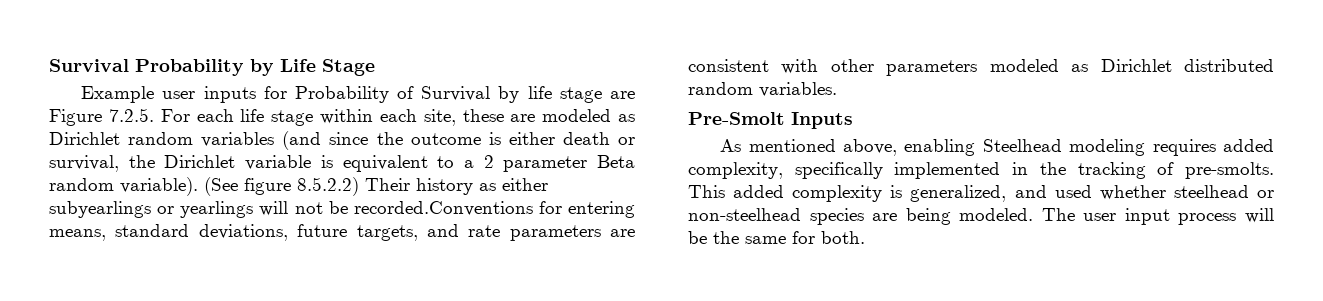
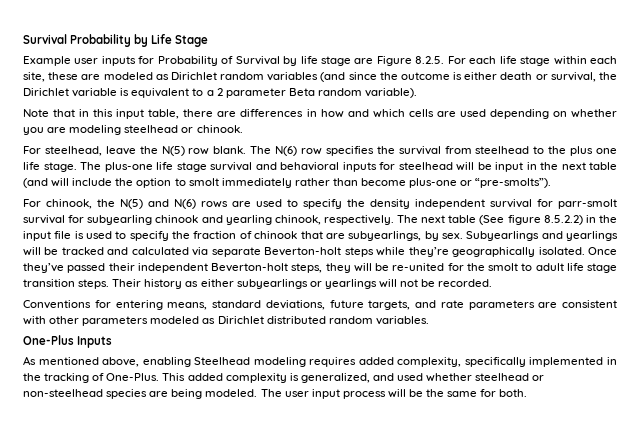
[108,108,154,122] 7.2.5. -> [415,56,445,64] 8.2.5.
[204,177,359,196] (See figure 8.5.2.2) -> [23,109,617,119] [23,125,243,135] [23,146,618,156] [23,162,617,172] [23,178,552,188] [23,199,617,209] [23,215,617,225] [23,231,619,241] [23,247,617,257] [23,263,617,273] [23,279,110,289] // Note that in this input table, there are differences in how and which cells are used depending on whether you are modeling steelhead or chinook. // For steelhead, leave the N(5) row blank. The N(6) row specifies the survival from steelhead to the plus one life stage. The plus-one life stage survival and behavioral inputs for steelhead will be input in the next table (and will include the option to smolt immediately rather than become plus-one or “pre-smolts”). // For chinook, the N(5) and N(6) rows are used to specify the density independent survival for parr-smolt survival for subyearling chinook and yearling chinook, respectively. The next table (See figure 8.5.2.2) in the input file is used to specify the fraction of chinook that are subyearlings, by sex. Subyearlings and yearlings will be tracked and calculated via separate Beverton-holt steps while they’re geographically isolated. Once they’ve passed their independent Beverton-holt steps, they will be re-united for the smolt to adult life stage transition steps.
[353,201,533,216] recorded.Conventions -> [438,279,493,287] [23,300,91,309] recorded. // Conventions
[688,112,785,125] Pre-Smolt -> [23,335,74,345] One-Plus
[1185,162,1274,179] pre-smolts. -> [106,373,160,381] One-Plus.

